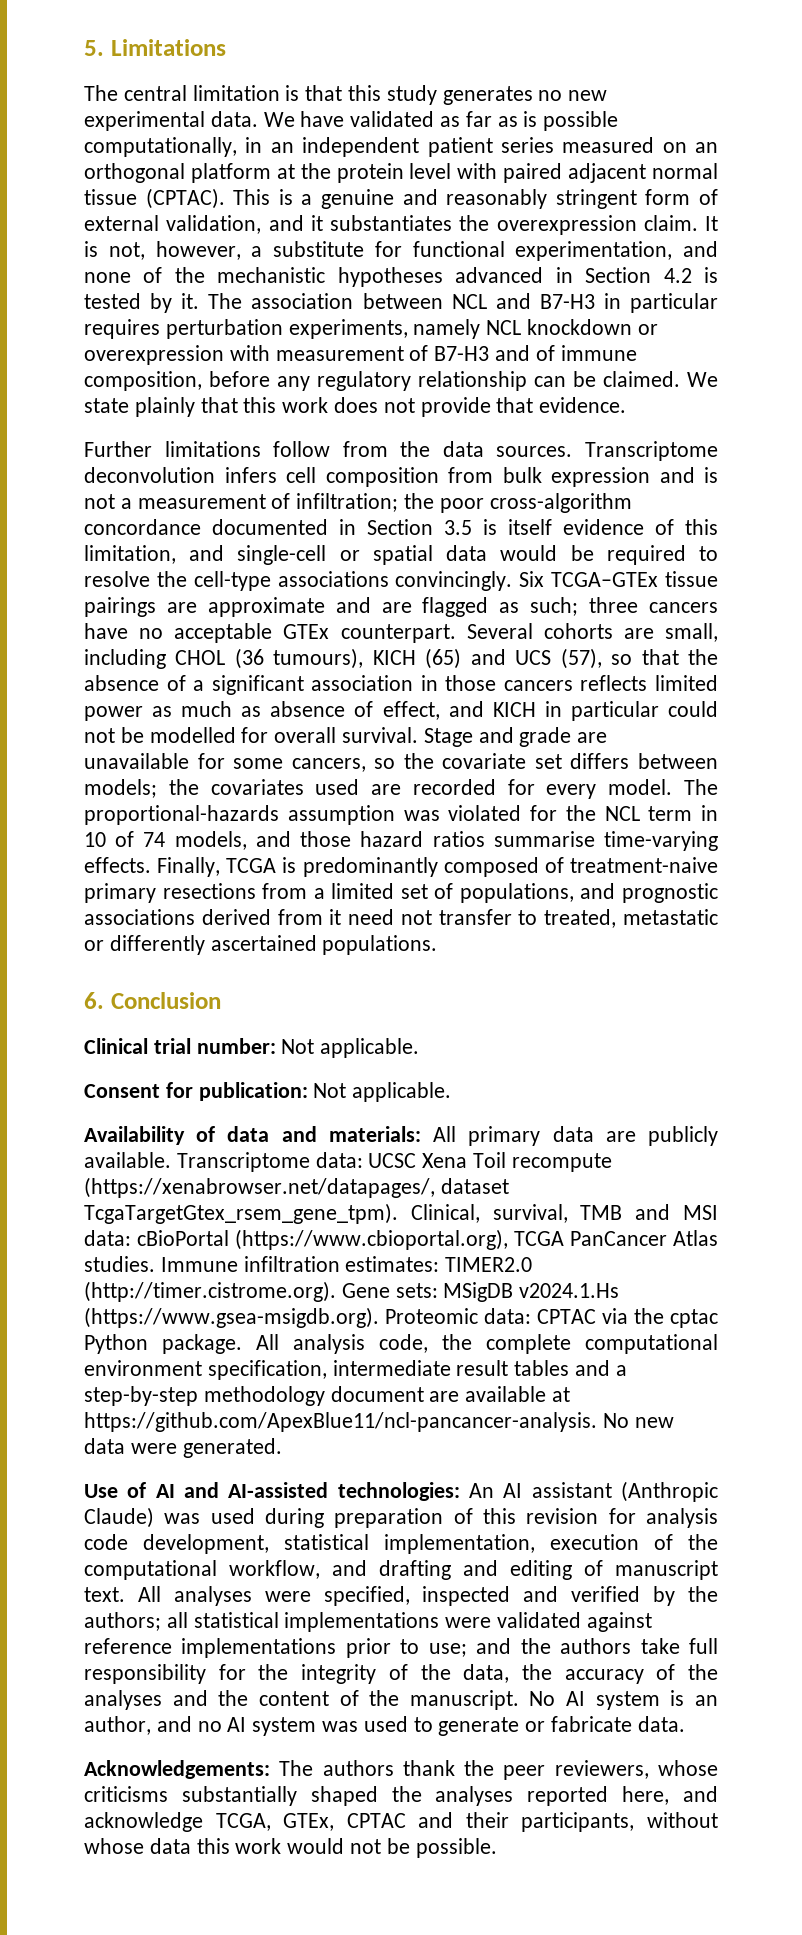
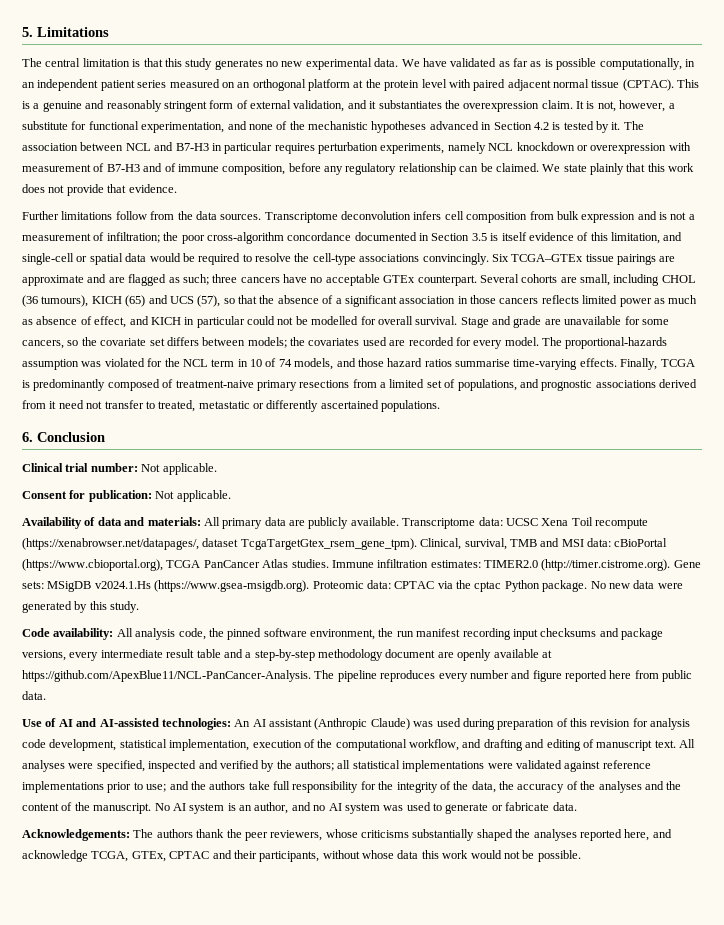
[256,1334,718,1354] [84,1360,327,1380] All analysis code, the complete computational environment specification, -> [590,580,683,589] [22,601,140,613] [22,628,663,640] [22,650,99,661] No new data were generated by this study. // Code availability: All analysis code, the pinned software environment, the run manifest recording input checksums and package versions, every
[514,1360,570,1376] tables -> [196,649,221,658] table
(460, 1396) none -> [457,649,492,661] openly
[84,1412,674,1432] [84,1438,282,1458] https://github.com/ApexBlue11/ncl-pancancer-analysis. No new data were generated. -> [22,670,693,682] [22,691,46,700] https://github.com/ApexBlue11/NCL-PanCancer-Analysis. The pipeline reproduces every number and figure reported here from public data.

